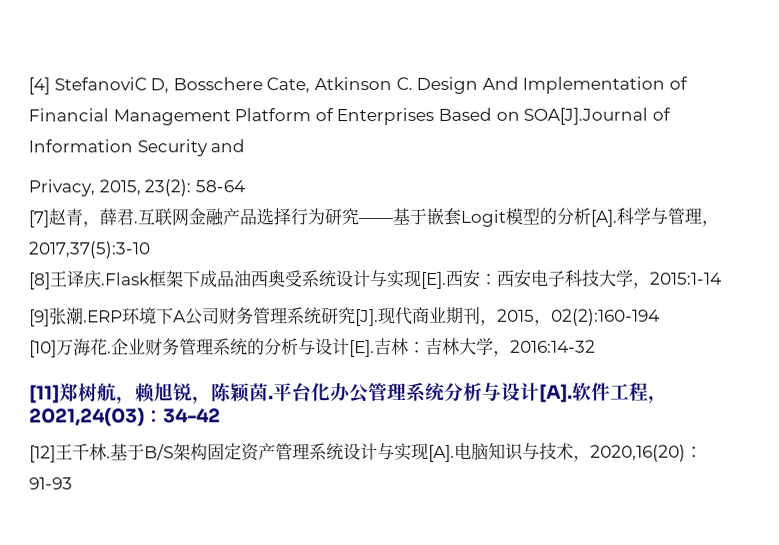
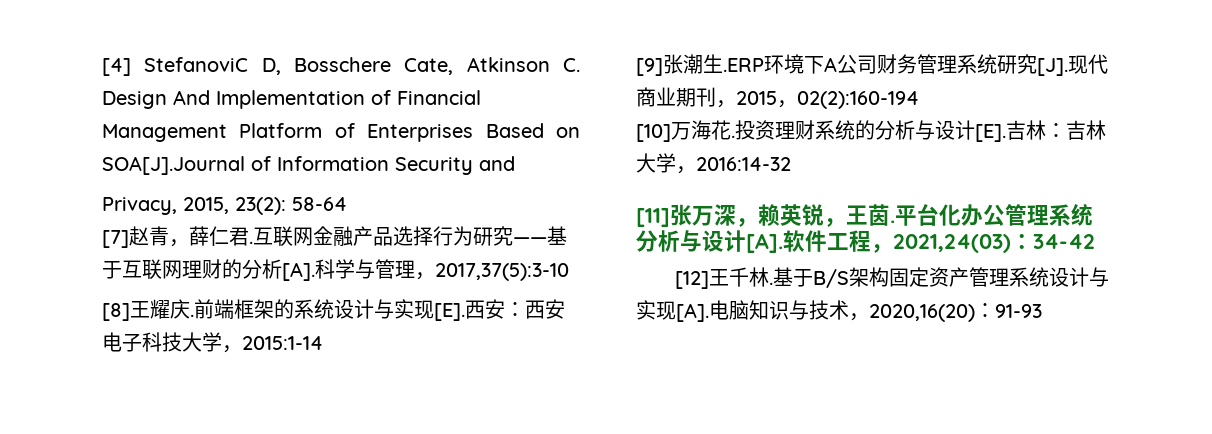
(117, 217) none -> [209,226,229,246] 仁
[426,207,540,227] 嵌套Logit模型 -> [122,259,222,280] 互联网理财
[66,270,303,288] 译庆.Flask框架下成品油西奥受 -> [150,299,294,319] 耀庆.前端框架的
(84, 316) none -> [703,54,723,73] 生
[111,338,214,356] 企业财务管理 -> [735,120,815,140] 投资理财
[59,382,251,405] 郑树航，赖旭锐，陈颖 -> [670,204,868,227] 张万深，赖英锐，王

